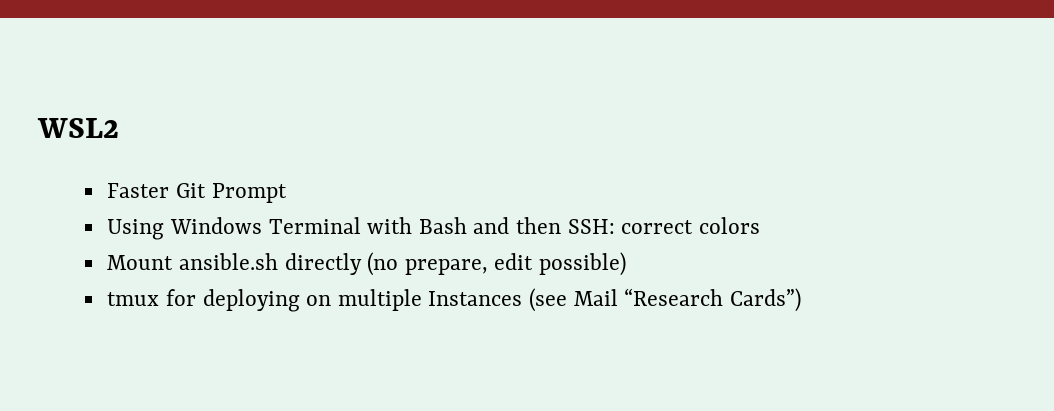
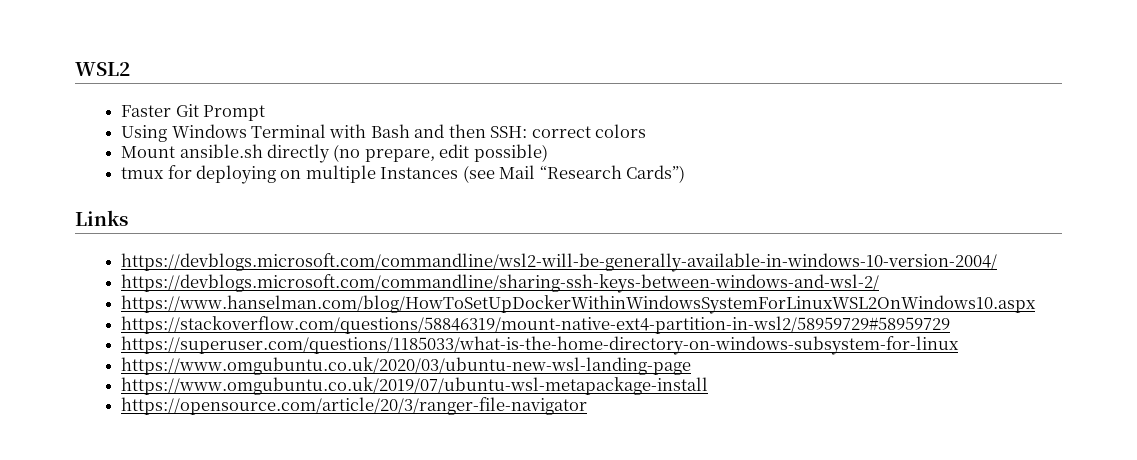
(801, 300) none -> [75,210,128,226] [121,253,998,272] [121,274,880,293] [121,295,1037,314] [121,316,951,334] [121,336,960,355] [121,357,692,375] [121,377,709,395] [121,397,588,415] // Links // https://devblogs.microsoft.com/commandline/wsl2-will-be-generally-available-in-windows-10-version-2004/ // https://devblogs.microsoft.com/commandline/sharing-ssh-keys-between-windows-and-wsl-2/ // https://www.hanselman.com/blog/HowToSetUpDockerWithinWindowsSystemForLinuxWSL2OnWindows10.aspx // https://stackoverflow.com/questions/58846319/mount-native-ext4-partition-in-wsl2/58959729#58959729 // https://superuser.com/questions/1185033/what-is-the-home-directory-on-windows-subsystem-for-linux // https://www.omgubuntu.co.uk/2020/03/ubuntu-new-wsl-landing-page // https://www.omgubuntu.co.uk/2019/07/ubuntu-wsl-metapackage-install // https://opensource.com/article/20/3/ranger-file-navigator

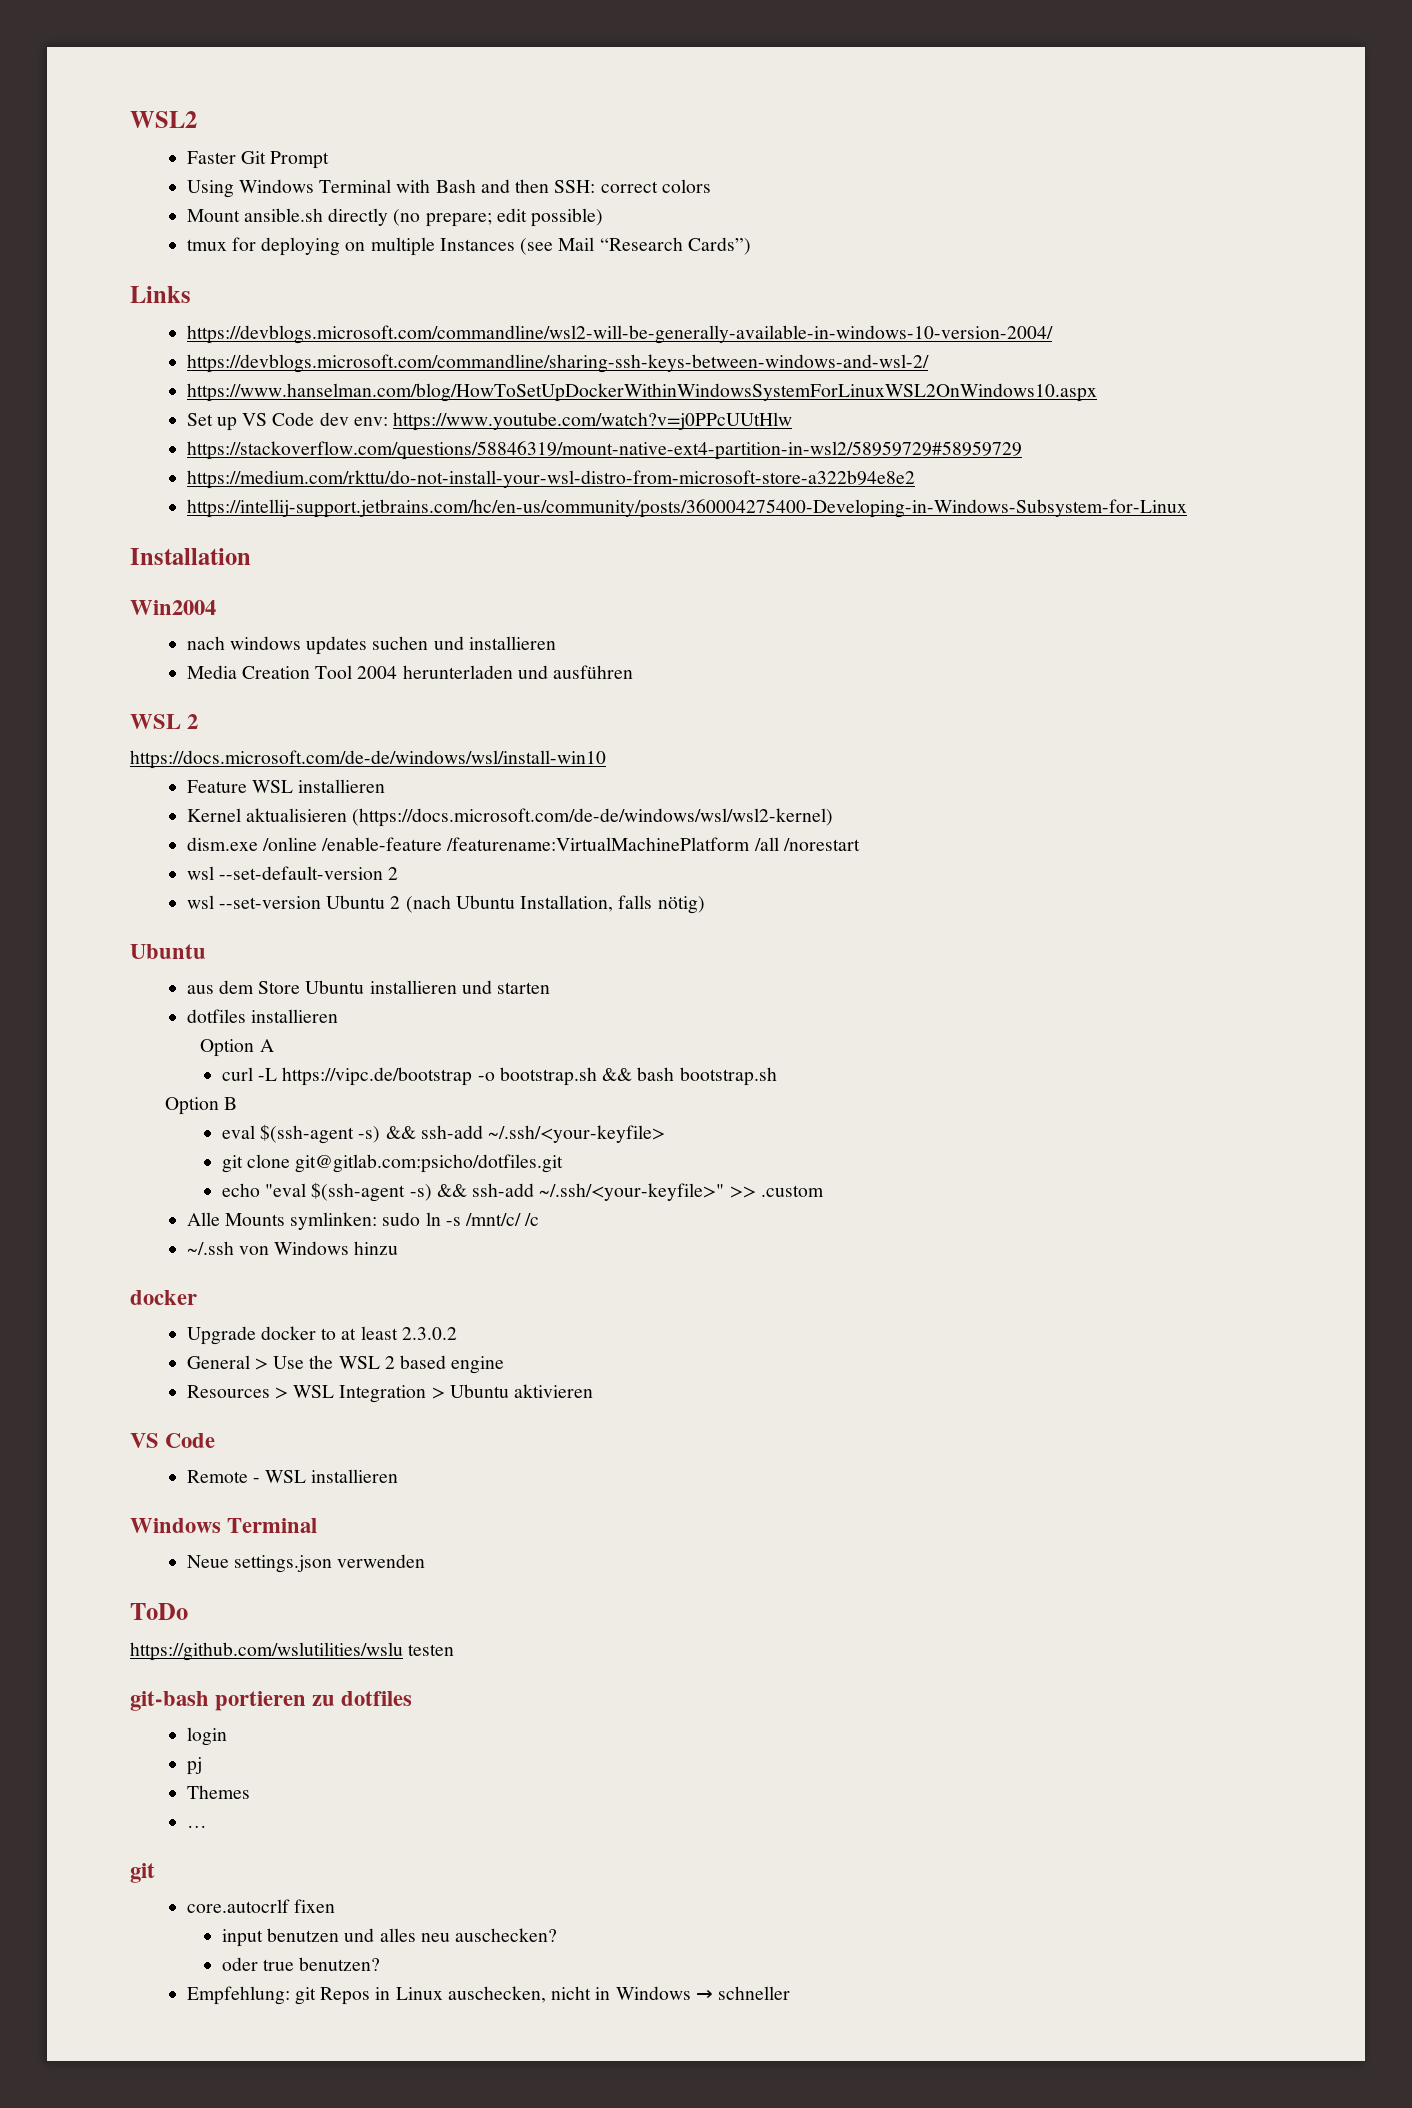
[364,149,435,162] prepare, -> [425,213,492,227] prepare;
[121,316,951,334] [121,336,960,355] [121,357,692,375] [121,377,709,395] [121,397,588,415] https://stackoverflow.com/questions/58846319/mount-native-ext4-partition-in-wsl2/58959729#58959729 // https://superuser.com/questions/1185033/what-is-the-home-directory-on-windows-subsystem-for-linux // https://www.omgubuntu.co.uk/2020/03/ubuntu-new-wsl-landing-page // https://www.omgubuntu.co.uk/2019/07/ubuntu-wsl-metapackage-install // https://opensource.com/article/20/3/ranger-file-navigator -> [186,412,793,431] [186,441,1022,460] [186,470,915,489] [186,499,1187,518] [130,548,251,565] [130,600,216,615] [186,636,556,655] [186,665,634,679] [130,714,199,729] [130,750,606,769] [186,779,386,793] [186,808,834,827] [186,837,860,851] [186,866,399,880] [186,895,705,914] [130,944,206,959] [186,980,551,994] [186,1009,338,1023] [200,1039,274,1057] [221,1067,777,1086] [165,1097,238,1115] [221,1124,666,1144] [221,1154,564,1173] [221,1182,824,1202] [186,1212,540,1230] [186,1241,399,1255] [130,1290,197,1305] [186,1326,457,1345] [186,1355,505,1374] [186,1384,594,1403] [130,1433,216,1448] [186,1469,399,1483] [130,1518,318,1533] [186,1554,426,1573] [130,1603,188,1620] [130,1642,455,1661] [130,1691,413,1711] [186,1727,227,1746] [186,1757,202,1775] [186,1785,250,1799] [186,1825,207,1828] [130,1863,155,1883] [186,1899,335,1913] [221,1928,558,1947] [221,1957,381,1971] [186,1986,791,2005] Set up VS Code dev env: https://www.youtube.com/watch?v=j0PPcUUtHlw // https://stackoverflow.com/questions/58846319/mount-native-ext4-partition-in-wsl2/58959729#58959729 // https://medium.com/rkttu/do-not-install-your-wsl-distro-from-microsoft-store-a322b94e8e2 // https://intellij-support.jetbrains.com/hc/en-us/community/posts/360004275400-Developing-in-Windows-Subsystem-for-Linux // Installation // Win2004 // nach windows updates suchen und installieren // Media Creation Tool 2004 herunterladen und ausführen // WSL 2 // https://docs.microsoft.com/de-de/windows/wsl/install-win10 // Feature WSL installieren // Kernel aktualisieren (https://docs.microsoft.com/de-de/windows/wsl/wsl2-kernel) // dism.exe /online /enable-feature /featurename:VirtualMachinePlatform /all /norestart // wsl --set-default-version 2 // wsl --set-version Ubuntu 2 (nach Ubuntu Installation, falls nötig) // Ubuntu // aus dem Store Ubuntu installieren und starten // dotfiles installieren // Option A // curl -L https://vipc.de/bootstrap -o bootstrap.sh && bash bootstrap.sh // Option B // eval $(ssh-agent -s) && ssh-add ~/.ssh/<your-keyfile> // git clone git@gitlab.com:psicho/dotfiles.git // echo "eval $(ssh-agent -s) && ssh-add ~/.ssh/<your-keyfile>" >> .custom // Alle Mounts symlinken: sudo ln -s /mnt/c/ /c // ~/.ssh von Windows hinzu // docker // Upgrade docker to at least 2.3.0.2 // General > Use the WSL 2 based engine // Resources > WSL Integration > Ubuntu aktivieren // VS Code // Remote - WSL installieren // Windows Terminal // Neue settings.json verwenden // ToDo // https://github.com/wslutilities/wslu testen // git-bash portieren zu dotfiles // login // pj // Themes // … // git // core.autocrlf fixen // input benutzen und alles neu auschecken? // oder true benutzen? // Empfehlung: git Repos in Linux auschecken, nicht in Windows → schneller

